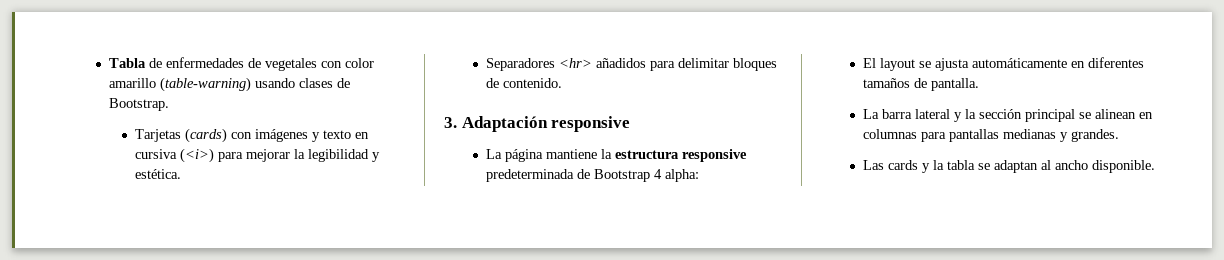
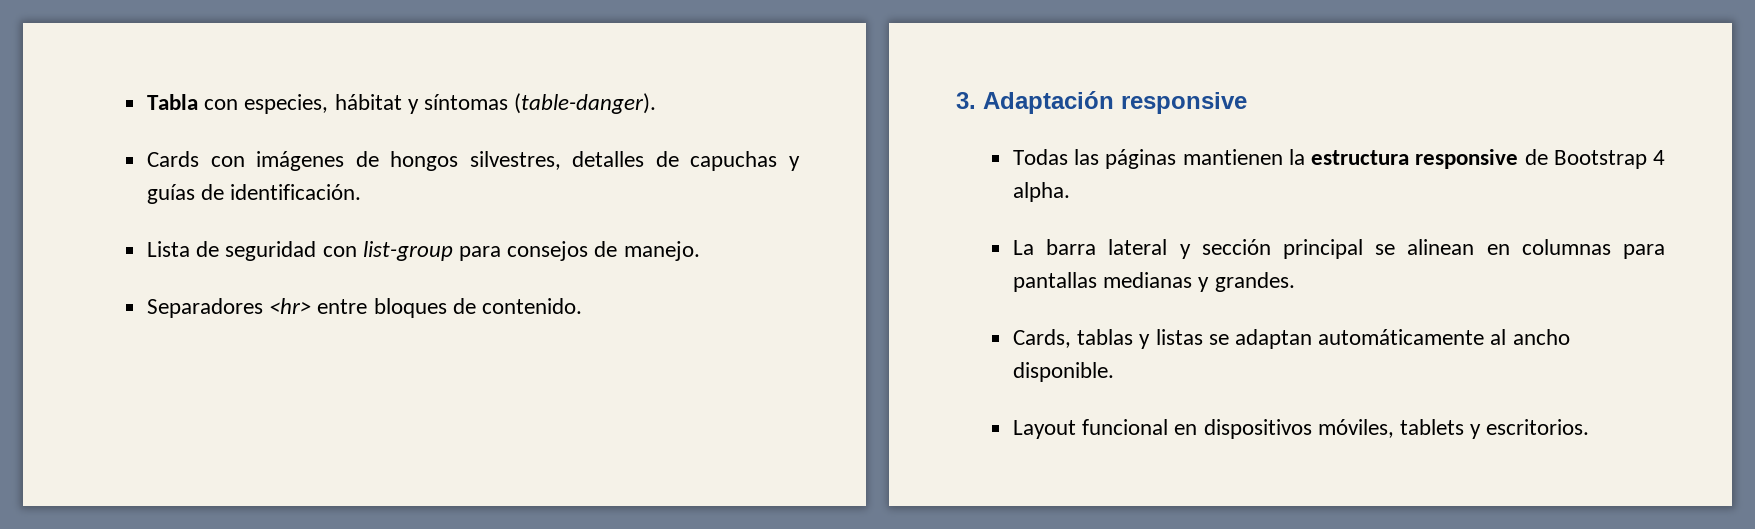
[149,57,375,71] [109,77,351,92] [109,98,170,111] [135,128,370,143] [135,148,381,163] [135,169,182,179] de enfermedades de vegetales con color amarillo (table-warning) usando clases de Bootstrap. // Tarjetas (cards) con imágenes y texto en cursiva (<i>) para mejorar la legibilidad y estética. -> [204,93,657,114] [147,151,800,171] [147,184,362,204] [147,241,700,261] con especies, hábitat y síntomas (table-danger). // Cards con imágenes de hongos silvestres, detalles de capuchas y guías de identificación. // Lista de seguridad con list-group para consejos de manejo.
[596,58,730,71] añadidos para delimitar -> [317,299,368,314] entre
[486,149,598,162] La página mantiene -> [1013,149,1283,169] Todas las páginas mantienen
[486,169,575,182] predeterminada -> (1519, 159) none
[665,169,700,182] [863,57,1145,71] [863,78,980,91] alpha: // El layout se ajusta automáticamente en diferentes tamaños de pantalla. -> [1013,182,1071,202] alpha.
[965,109,977,119] la -> (1191, 251) none
[863,160,976,173] Las cards y la tabla -> [1013,329,1203,349] Cards, tablas y listas
(1039, 166) none -> [1318,329,1485,345] automáticamente
(1156, 166) none -> [1013,419,1590,439] // Layout funcional en dispositivos móviles, tablets y escritorios.

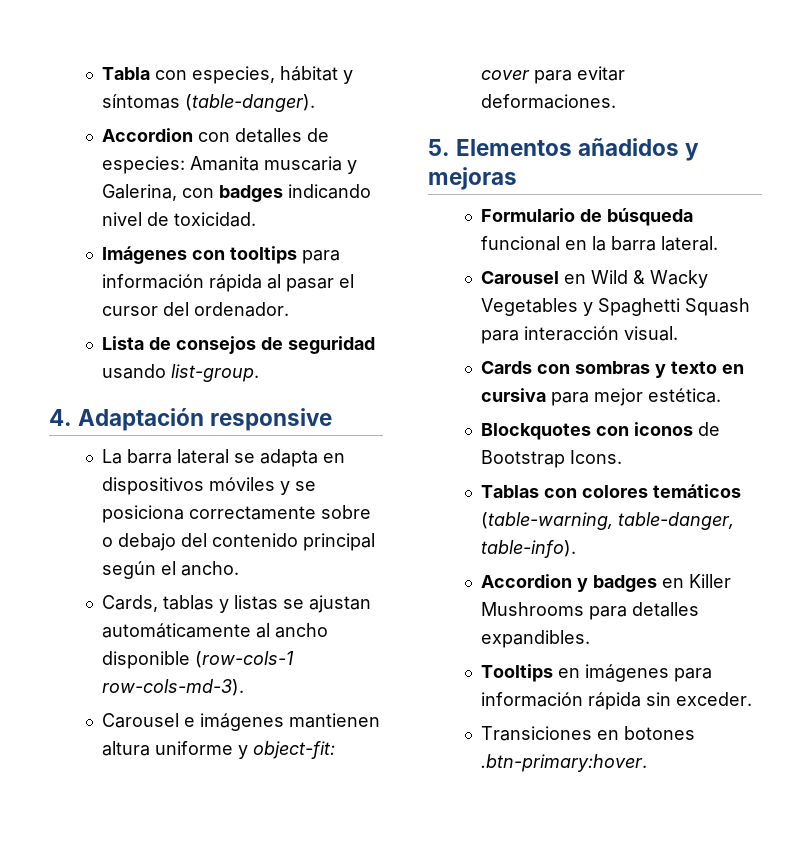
[147,151,800,171] [147,184,362,204] [147,241,700,261] [147,298,583,318] [956,91,1247,114] [1013,149,1665,169] [1013,182,1071,202] [1013,239,1665,259] [1013,272,1295,292] Cards con imágenes de hongos silvestres, detalles de capuchas y guías de identificación. // Lista de seguridad con list-group para consejos de manejo. // Separadores <hr> entre bloques de contenido. // 3. Adaptación responsive // Todas las páginas mantienen la estructura responsive de Bootstrap 4 alpha. // La barra lateral y sección principal se alinean en columnas para pantallas medianas y grandes. -> [101,128,329,143] [101,156,357,174] [101,184,371,202] [101,212,256,227] [101,246,340,264] [101,274,354,292] [101,302,289,317] [101,336,375,354] [101,364,259,382] [49,408,333,431] [101,449,345,467] [101,477,316,495] [101,505,371,523] [101,533,375,551] [101,561,239,579] Accordion con detalles de especies: Amanita muscaria y Galerina, con badges indicando nivel de toxicidad. // Imágenes con tooltips para información rápida al pasar el cursor del ordenador. // Lista de consejos de seguridad usando list-group. // 4. Adaptación responsive // La barra lateral se adapta en dispositivos móviles y se posiciona correctamente sobre o debajo del contenido principal según el ancho.
[1235,329,1313,349] adaptan -> [308,595,371,613] ajustan
[1013,362,1115,382] [1013,419,1590,439] disponible. // Layout funcional en dispositivos móviles, tablets y escritorios. -> [101,651,294,669] [101,679,244,696] [101,713,380,731] [101,741,335,759] [480,66,625,84] [480,94,616,109] [428,138,700,161] [428,167,517,190] [480,208,693,226] [480,236,718,251] [480,270,708,288] [480,298,750,316] [480,326,678,344] [480,361,744,378] [480,388,721,406] [480,422,720,440] [480,450,622,468] [480,484,741,498] [480,512,734,530] [480,540,576,558] [480,574,731,592] [480,602,699,620] [480,630,590,648] [480,664,712,682] [480,692,752,710] [480,726,695,741] [480,754,647,772] disponible (row-cols-1 row-cols-md-3). // Carousel e imágenes mantienen altura uniforme y object-fit: cover para evitar deformaciones. // 5. Elementos añadidos y mejoras // Formulario de búsqueda funcional en la barra lateral. // Carousel en Wild & Wacky Vegetables y Spaghetti Squash para interacción visual. // Cards con sombras y texto en cursiva para mejor estética. // Blockquotes con iconos de Bootstrap Icons. // Tablas con colores temáticos (table-warning, table-danger, table-info). // Accordion y badges en Killer Mushrooms para detalles expandibles. // Tooltips en imágenes para información rápida sin exceder. // Transiciones en botones .btn-primary:hover.

